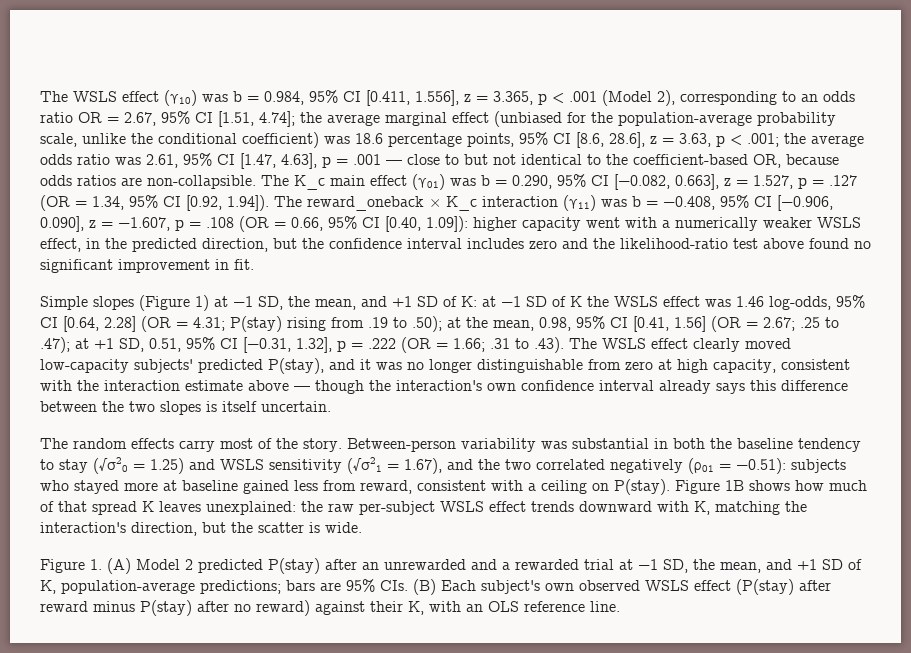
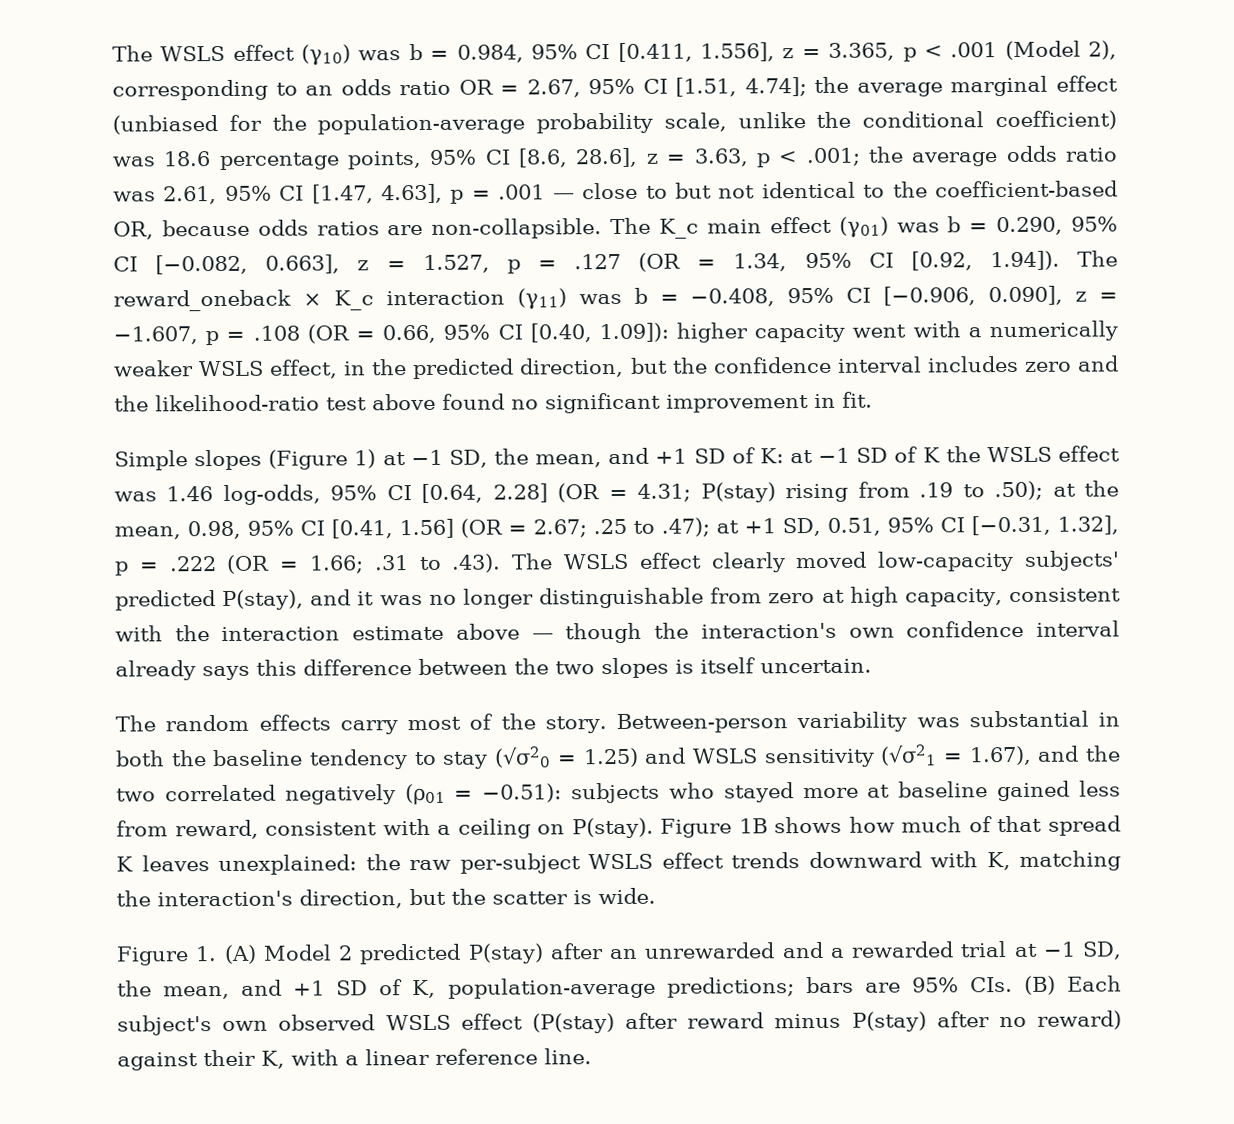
[466,601,519,612] an OLS -> [345,1048,430,1066] a linear

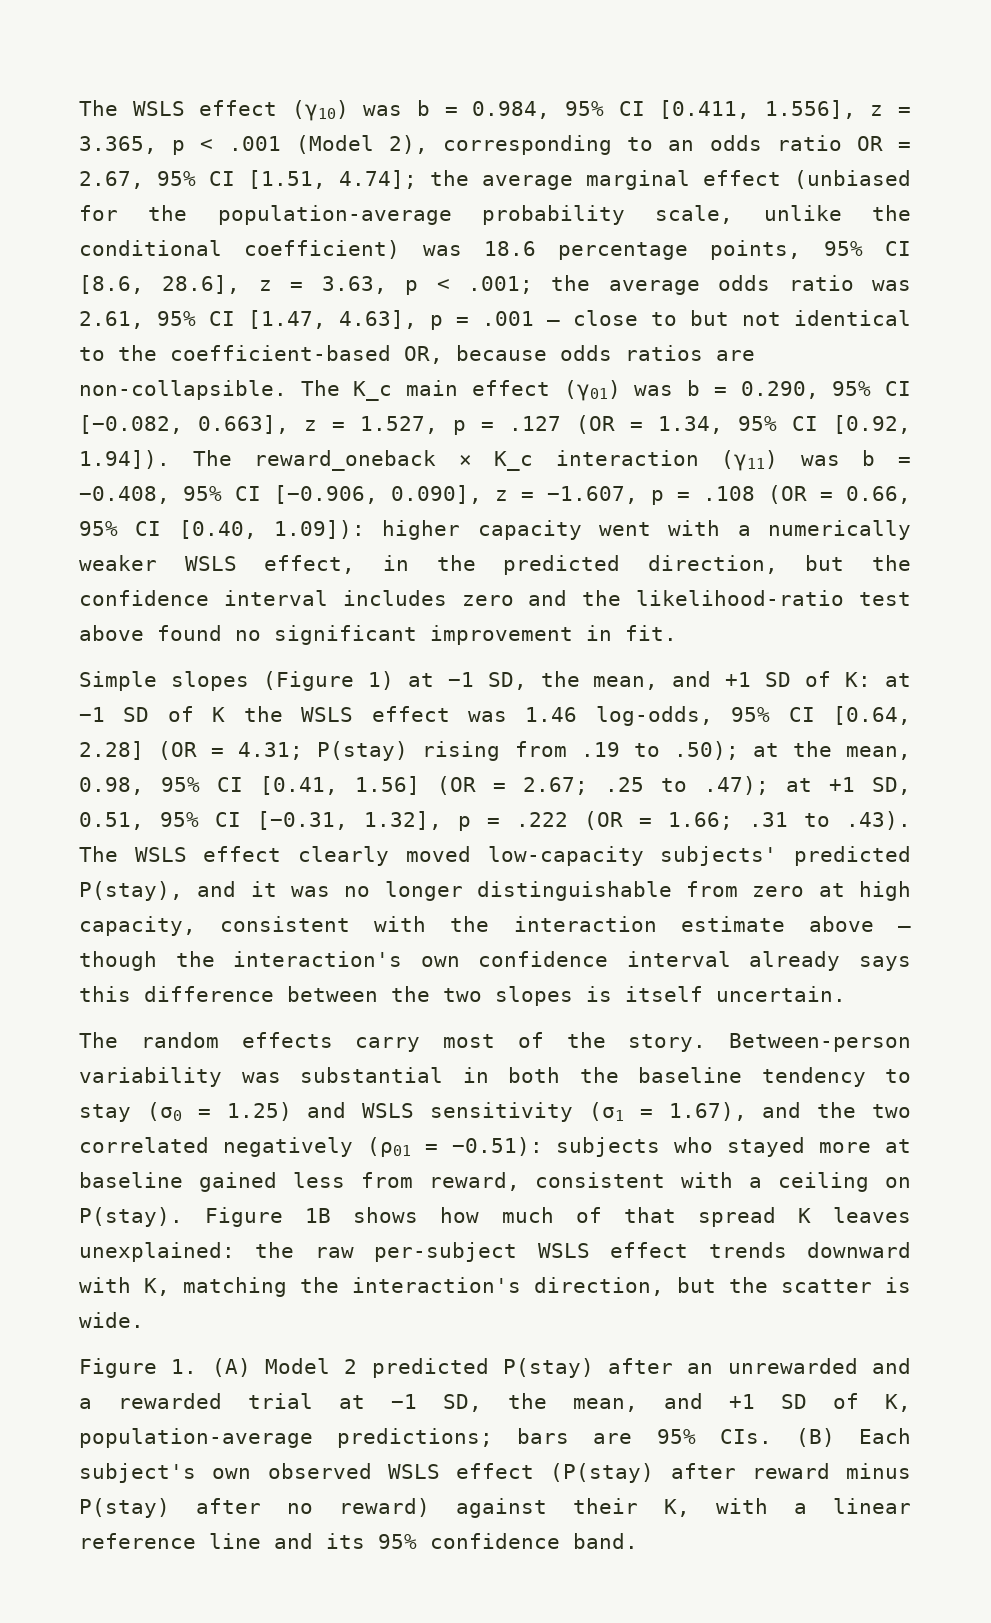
[494,746,552,768] (√σ20 -> [146,1102,182,1121] (σ0
[880,744,938,766] (√σ21 -> [588,1102,624,1121] (σ1
[544,1048,592,1065] line. -> [209,1533,638,1549] line and its 95% confidence band.

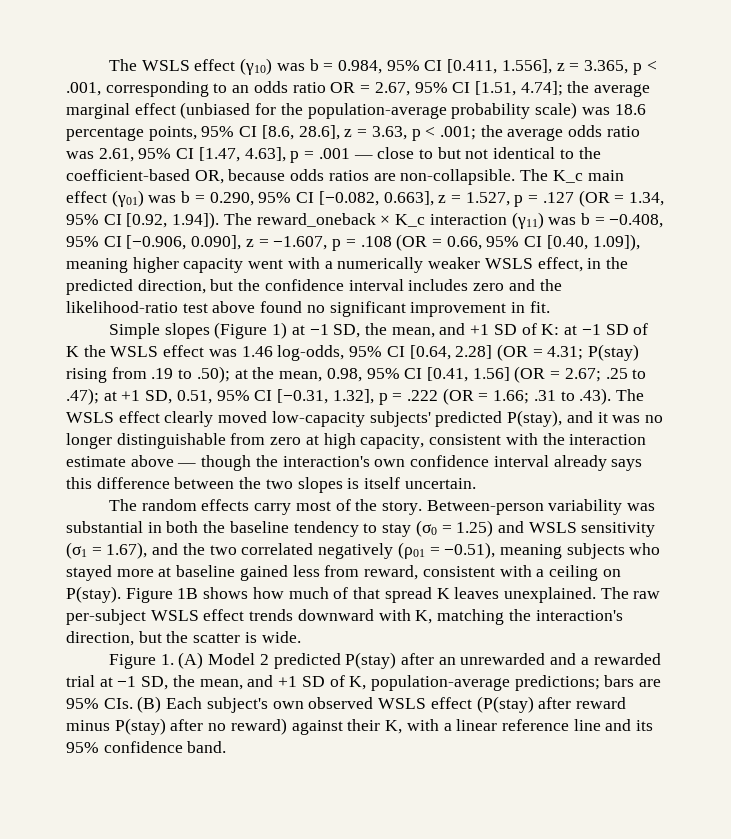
[228,135,428,154] .001 (Model 2), -> [66,82,101,96] .001,
[655,205,912,224] [79,240,401,259] scale, unlike the conditional coefficient) -> [535,102,578,119] scale)
[274,520,365,539] 1.09]): -> [592,234,640,251] [66,258,128,273] 1.09]), meaning
[451,1137,543,1156] −0.51): -> [444,542,562,559] −0.51), meaning
[79,1242,295,1262] unexplained: the -> [503,587,629,603] unexplained. The

